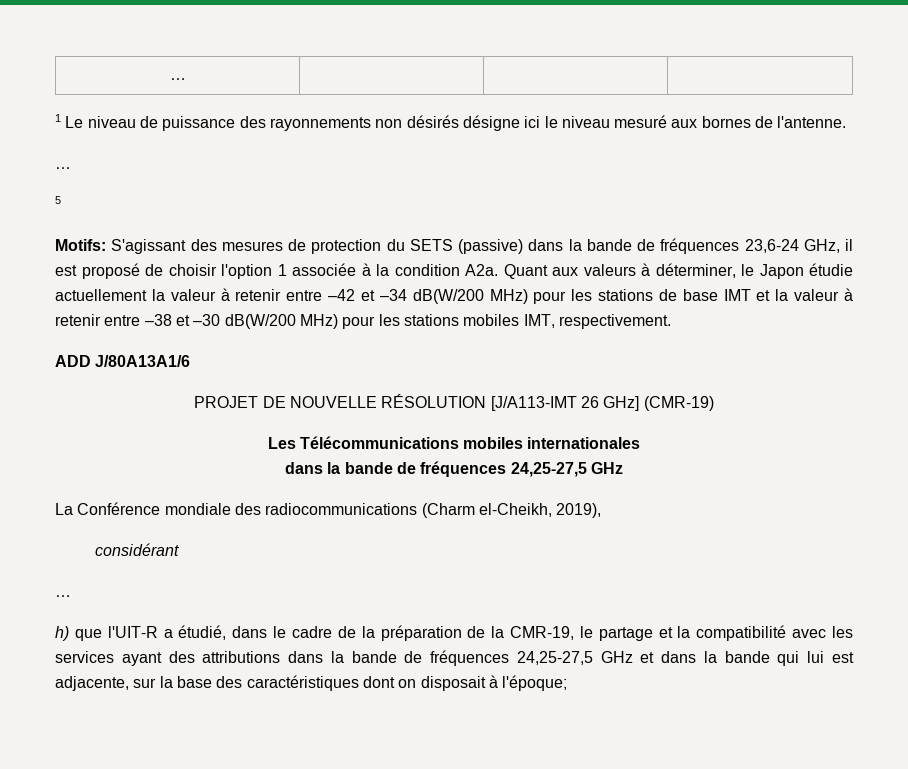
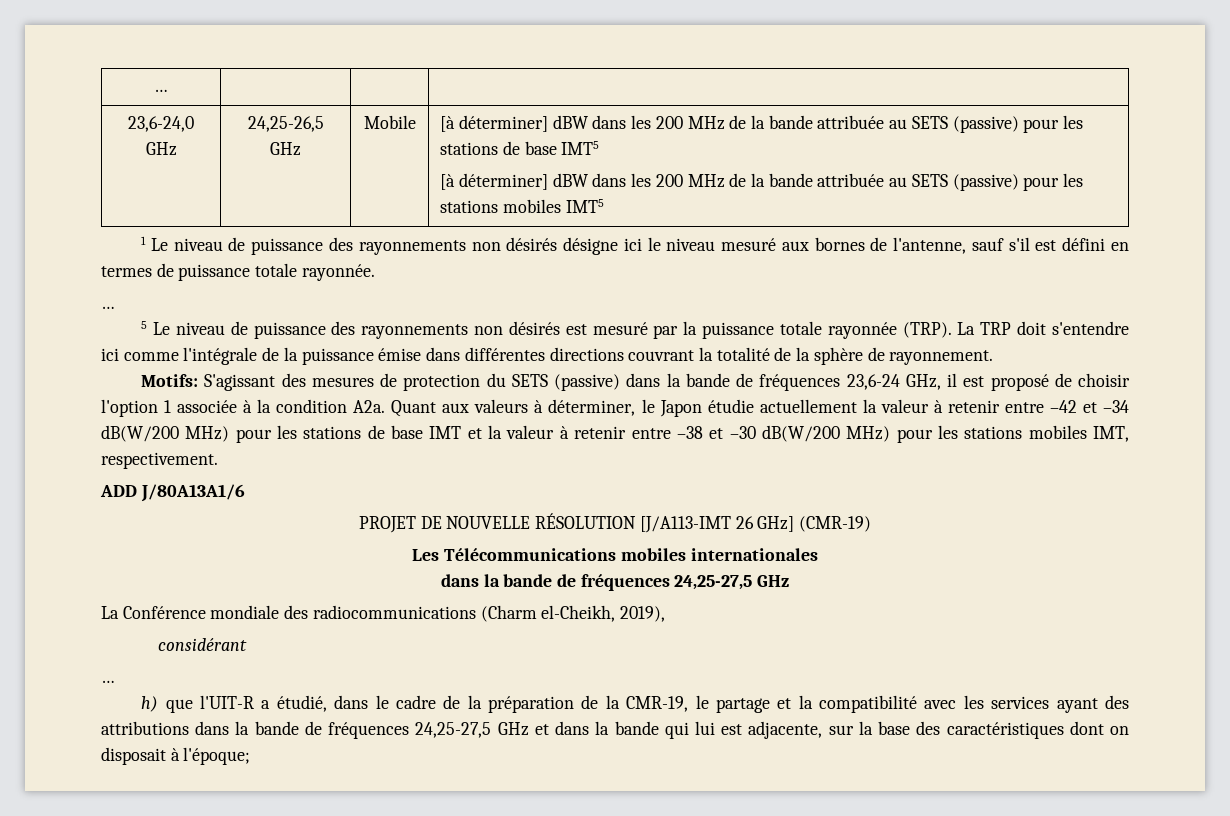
(186, 79) none -> [128,116,194,132] [145,142,177,156] [247,116,324,132] [270,142,301,156] [363,115,416,129] [440,115,1084,133] [440,141,600,155] [440,173,1084,191] [440,199,604,213] // 23,6-24,0 GHz | 24,25-26,5 GHz | Mobile | [à déterminer] dBW dans les 200 MHz de la bande attribuée au SETS (passive) pour les stations de base IMT5 // [à déterminer] dBW dans les 200 MHz de la bande attribuée au SETS (passive) pour les stations mobiles IMT5
[777,116,847,128] [55,167,71,169] [55,196,61,204] l'antenne. // … // 5 -> [893,237,1129,254] [101,263,375,281] [101,306,115,309] [141,321,1129,339] [101,347,994,365] l'antenne, sauf s'il est défini en termes de puissance totale rayonnée. // … // 5 Le niveau de puissance des rayonnements non désirés est mesuré par la puissance totale rayonnée (TRP). La TRP doit s'entendre ici comme l'intégrale de la puissance émise dans différentes directions couvrant la totalité de la sphère de rayonnement.

